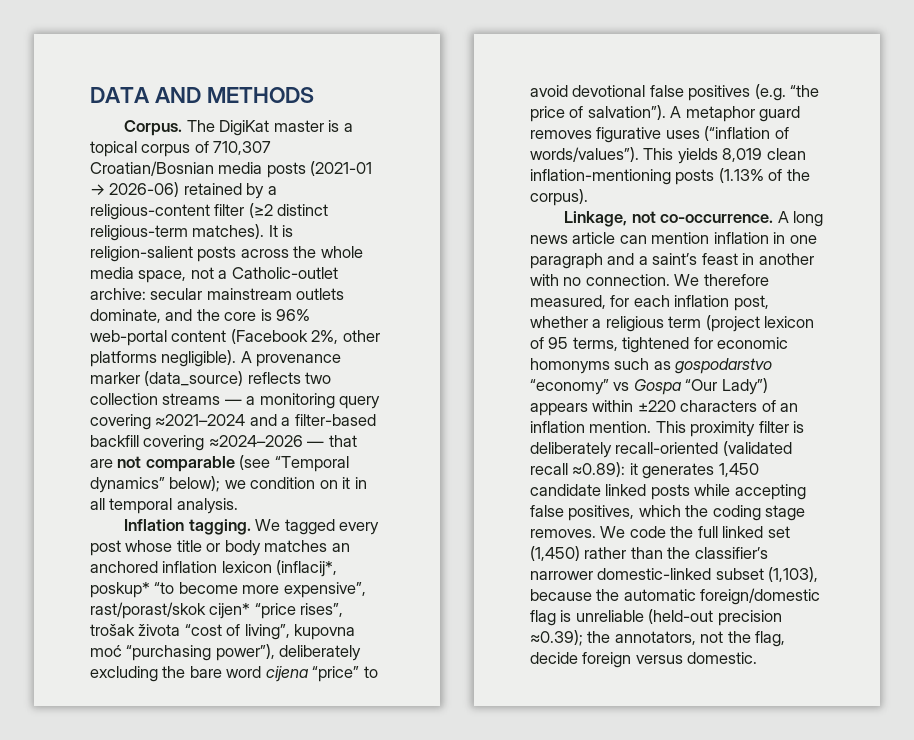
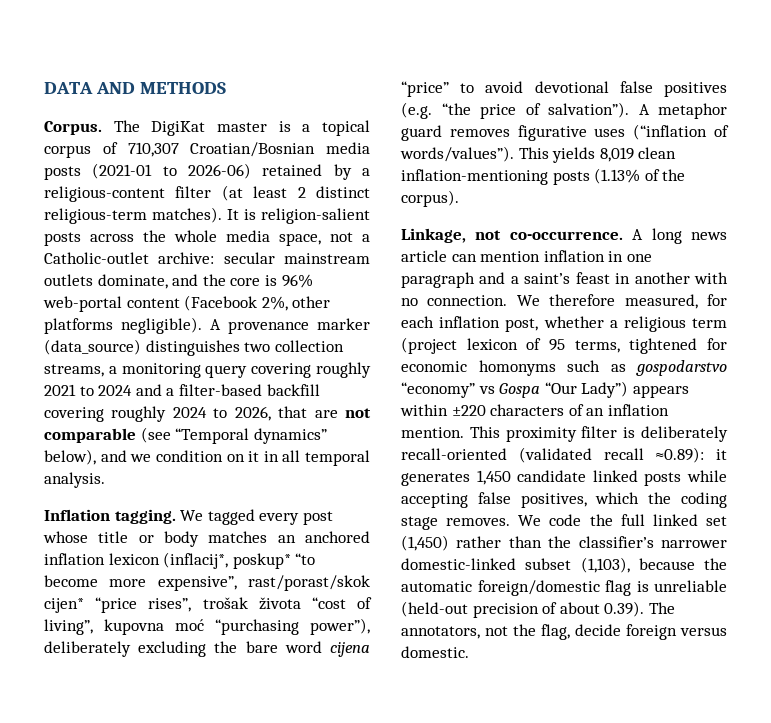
[90,184,105,195] → -> [162,166,177,176] to
[248,203,273,218] (≥2 -> [221,185,306,201] (at least 2
[247,372,301,384] reflects -> [145,340,240,356] distinguishes
[162,393,242,405] streams — -> [44,364,104,377] streams,
[155,414,246,426] ≈2021–2024 -> [316,362,372,378] [44,384,133,396] roughly 2021 to 2024
[208,435,325,447] ≈2024–2026 — -> [111,406,271,422] roughly 2024 to 2026,
[169,476,221,492] below); -> [44,449,127,465] below), and
[530,630,611,646] ≈0.39); the -> [542,601,675,617] of about 0.39). The

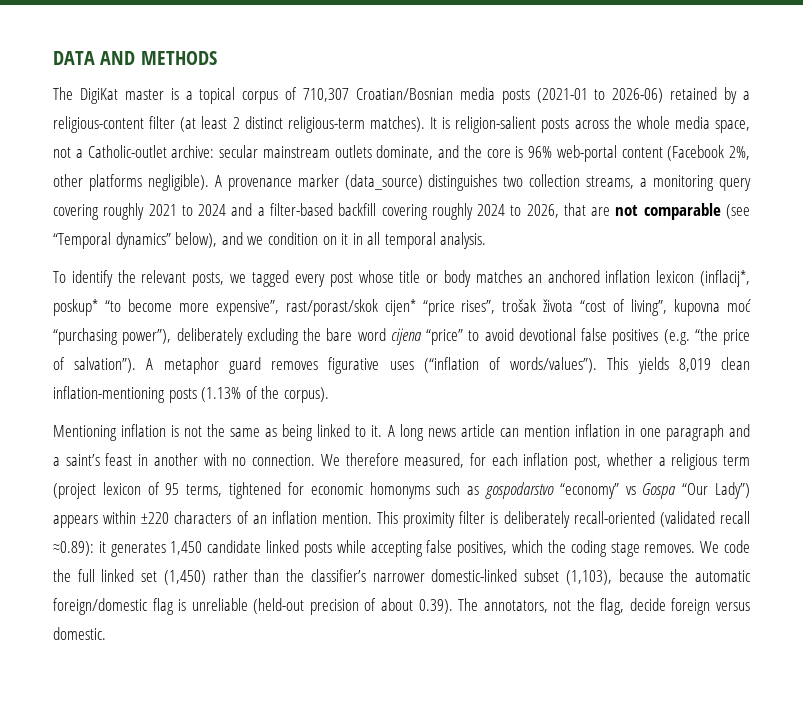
[44,121,102,135] Corpus. -> (217, 58) none
[44,509,204,524] Inflation tagging. We -> [53,270,247,287] To identify the relevant posts, we
[401,228,623,243] Linkage, not co-occurrence. -> [53,424,383,441] Mentioning inflation is not the same as being linked to it.

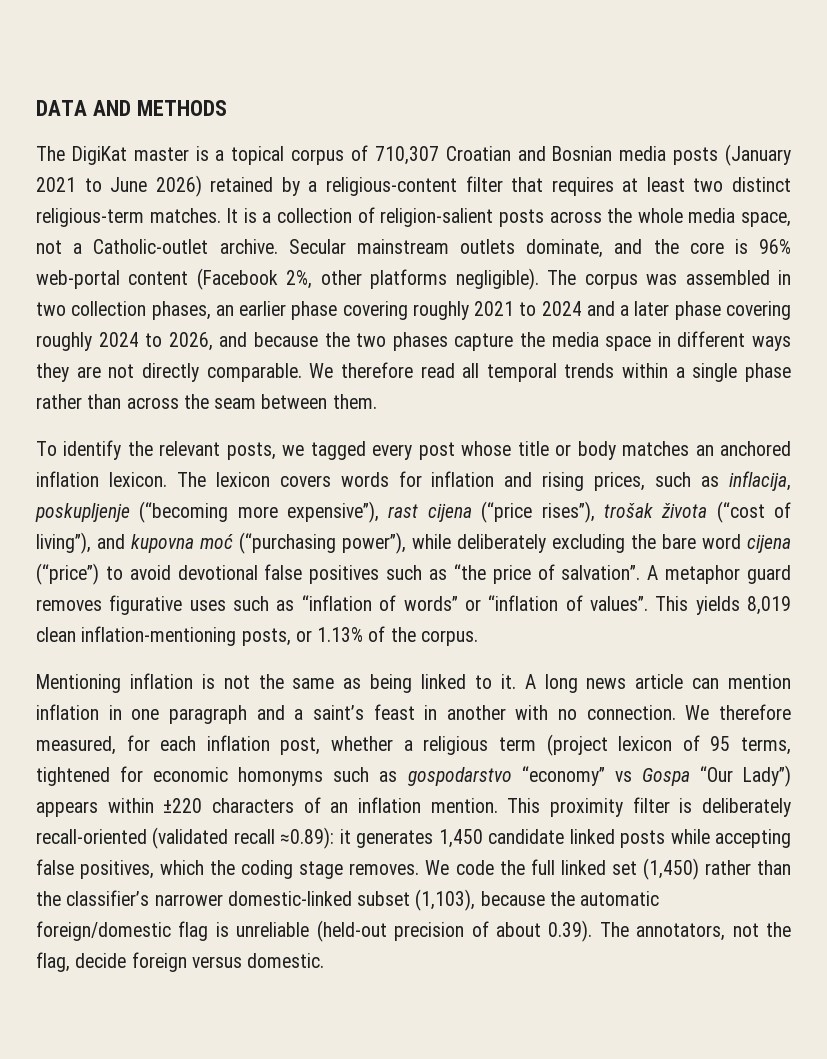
[355,87,664,104] Croatian/Bosnian media posts (2021-01 to 2026-06) -> [445,144,791,166] [36,175,202,197] Croatian and Bosnian media posts (January 2021 to June 2026)
[180,116,240,132] (at least 2 -> [511,177,724,196] that requires at least two
[369,116,425,132] matches). -> [149,208,221,223] matches.
(451, 123) none -> [262,207,375,223] a collection of
[171,145,258,158] archive: secular -> [219,239,346,254] archive. Secular
[214,174,751,191] A provenance marker (data_source) distinguishes two collection streams, a monitoring query -> [547,270,792,289] [36,301,338,320] The corpus was assembled in two collection phases, an earlier phase
[269,203,377,216] filter-based backfill -> [634,301,721,320] later phase
[563,203,751,220] [53,232,487,249] that are not comparable (see “Temporal dynamics” below), and we condition on it in all temporal analysis. -> [219,331,792,351] [36,362,791,382] [36,394,377,409] and because the two phases capture the media space in different ways they are not directly comparable. We therefore read all temporal trends within a single phase rather than across the seam between them.
[656,270,751,287] [53,299,751,316] [53,328,172,345] lexicon (inflacij*, poskup* “to become more expensive”, rast/porast/skok cijen* “price rises”, trošak života “cost of living”, kupovna moć “purchasing power”), -> [108,471,791,491] [35,501,792,523] [36,532,451,554] lexicon. The lexicon covers words for inflation and rising prices, such as inflacija, poskupljenje (“becoming more expensive”), rast cijena (“price rises”), trošak života (“cost of living”), and kupovna moć (“purchasing power”), while
[426,329,463,345] “price” -> [36,563,99,585] (“price”)
[663,329,690,345] (e.g. -> [386,565,447,580] such as
[74,357,137,373] salvation”). -> [561,565,641,580] salvation”.
[423,357,598,373] (“inflation of words/values”). -> [233,595,648,611] such as “inflation of words” or “inflation of values”.
[168,387,242,403] posts (1.13% -> [241,627,364,646] posts, or 1.13%
[283,387,329,403] corpus). -> [420,630,478,646] corpus.

